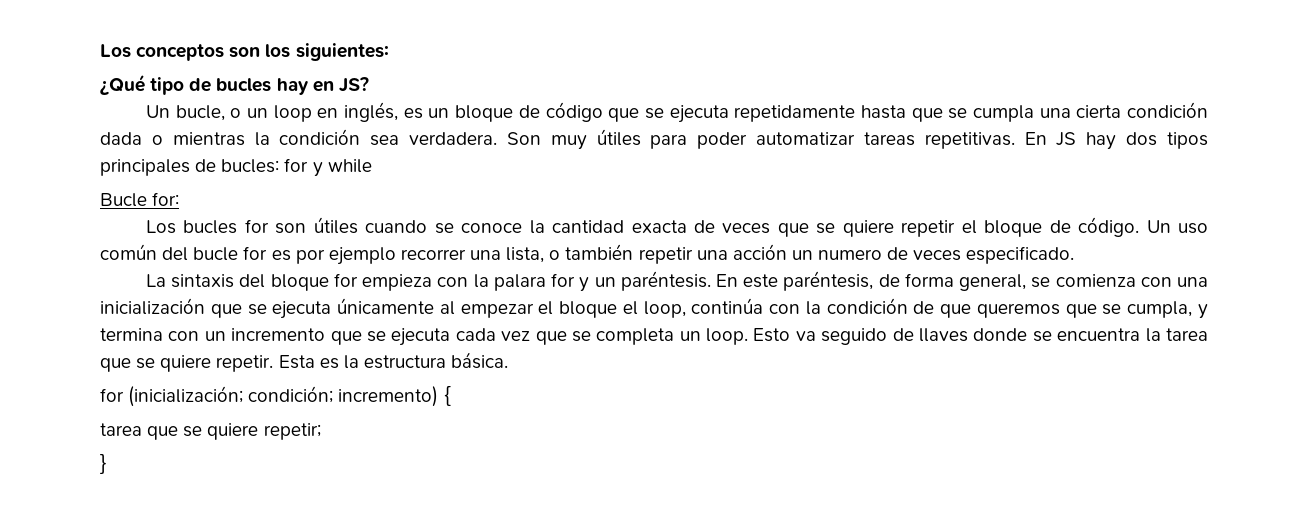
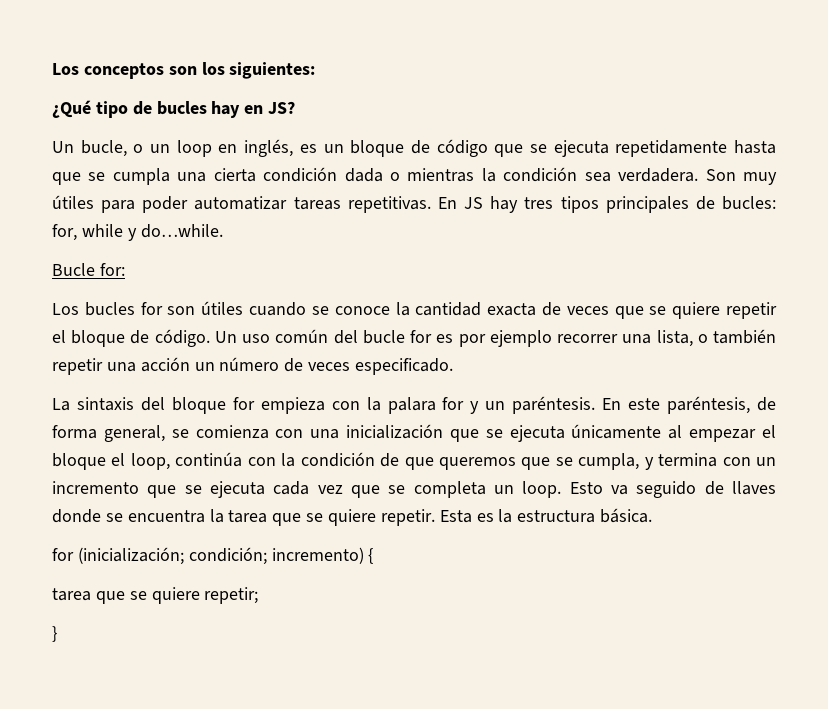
[1126,132,1158,146] dos -> [524,197,554,209] tres
[284,158,372,177] for y while -> [52,224,223,241] for, while y do…while.
[818,249,883,260] numero -> [219,357,280,371] número

